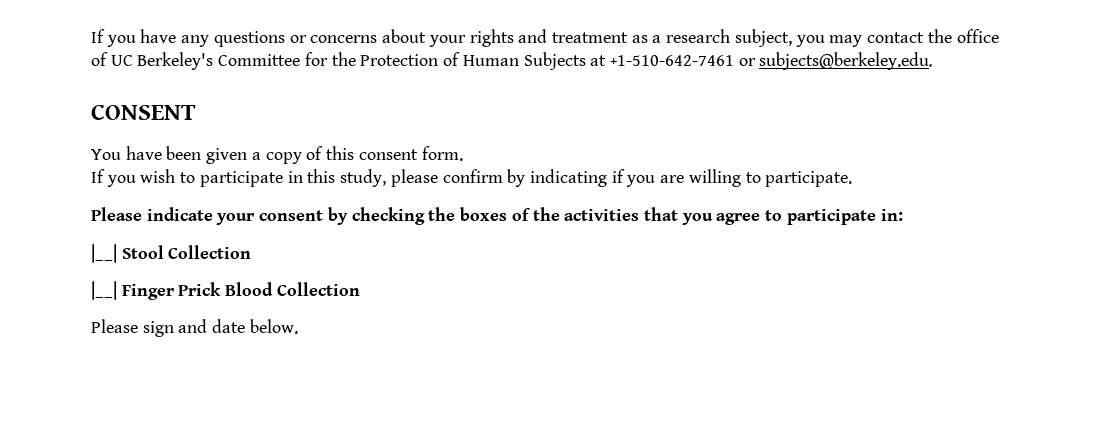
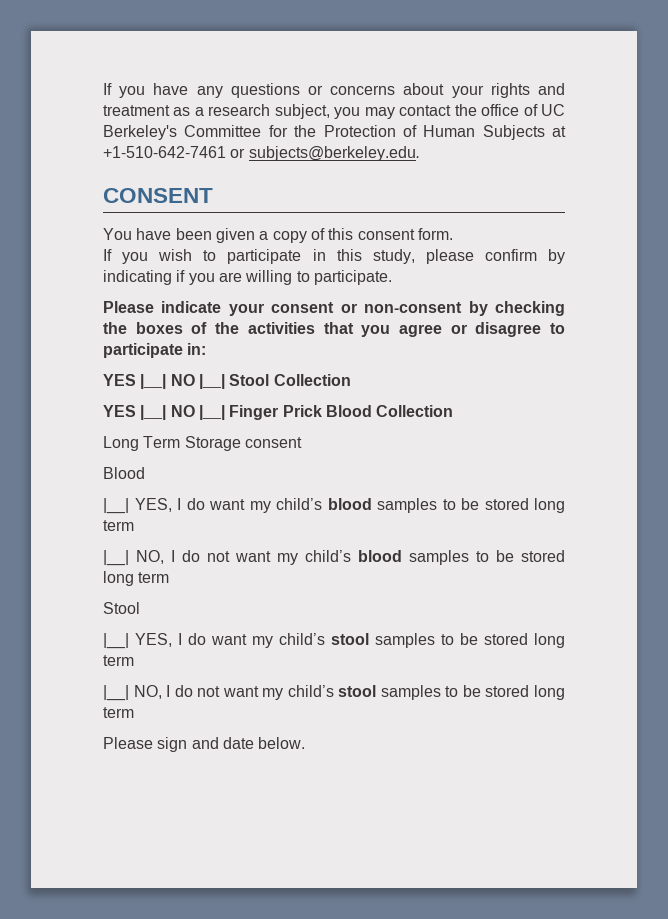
(324, 215) none -> [340,302,463,313] or non-consent
(761, 219) none -> [450,322,542,337] or disagree
(903, 215) none -> [103,374,195,389] YES |__| NO
(252, 252) none -> [103,405,195,420] YES |__| NO
(360, 289) none -> [103,436,302,451] [103,467,145,479] [103,498,565,514] [103,520,134,531] [103,550,565,566] [103,571,170,586] [103,602,140,614] [103,633,565,649] [103,655,134,666] [103,685,566,701] [103,707,134,718] // Long Term Storage consent // Blood // |__| YES, I do want my child’s blood samples to be stored long term // |__| NO, I do not want my child’s blood samples to be stored long term // Stool // |__| YES, I do want my child’s stool samples to be stored long term // |__| NO, I do not want my child’s stool samples to be stored long term

